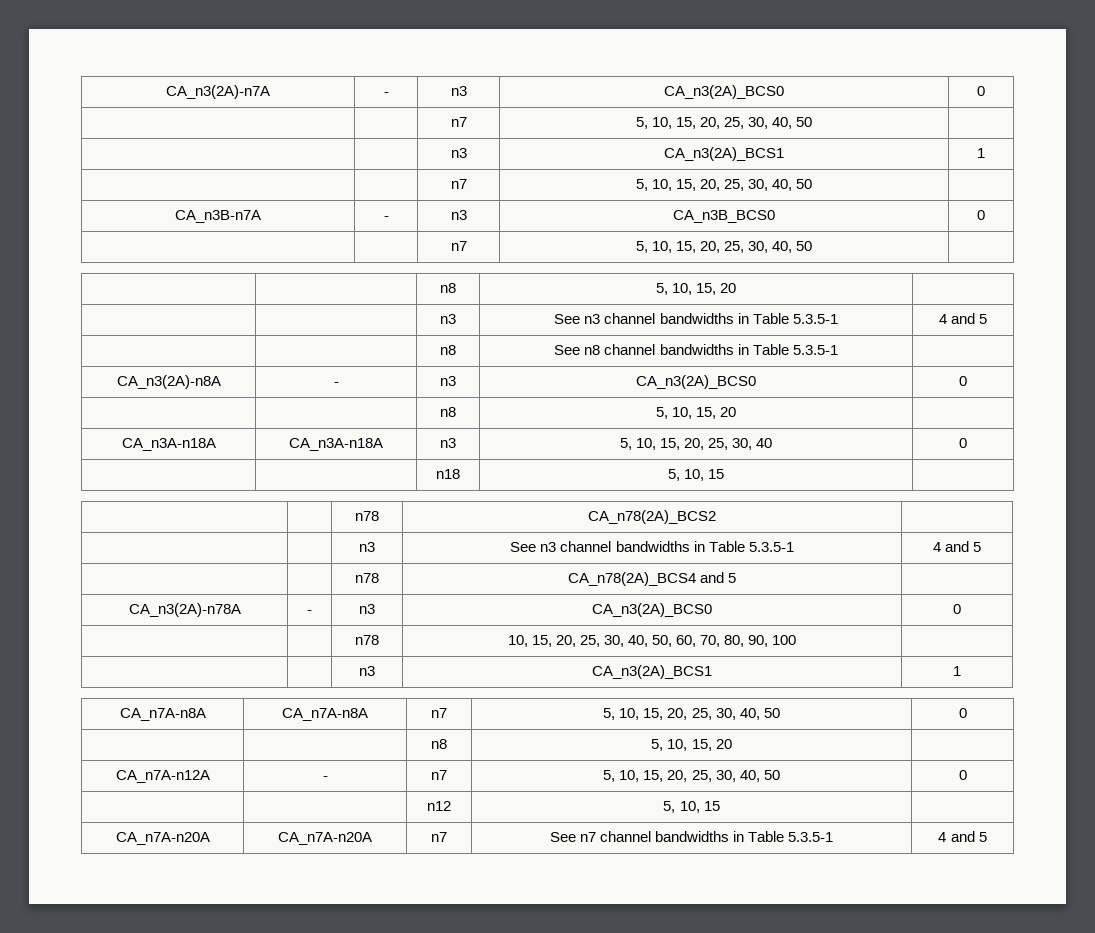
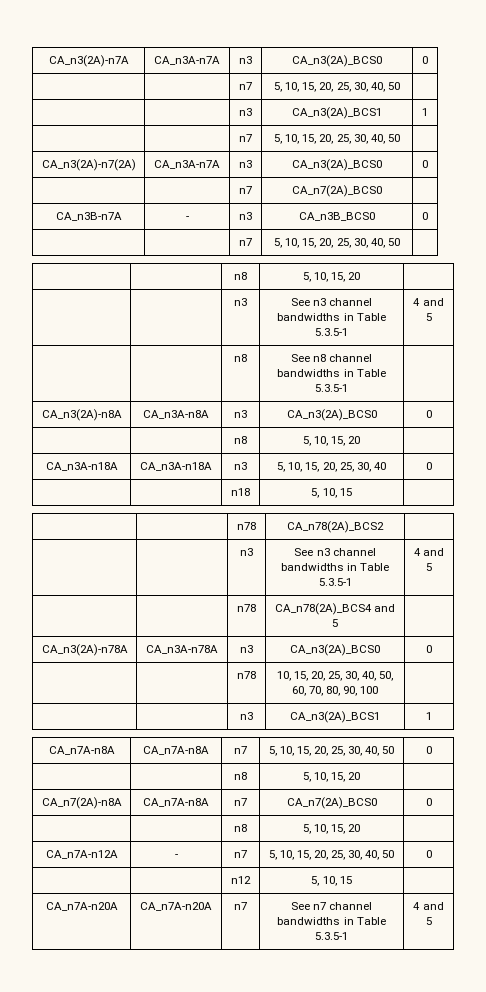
[383,92,389,96] - -> [154,56,220,65] CA_n3A-n7A
(813, 184) none -> [41,159,136,171] [154,160,220,169] [239,160,252,168] [292,159,382,171] [422,160,428,168] [239,186,252,194] [292,185,382,197] // CA_n3(2A)-n7(2A) | CA_n3A-n7A | n3 | CA_n3(2A)_BCS0 | 0 // | | n7 | CA_n7(2A)_BCS0 |
[333,382,339,386] - -> [143,410,209,419] CA_n3A-n8A
[307,610,312,614] - -> [146,645,218,654] CA_n3A-n78A
(732, 744) none -> [41,797,122,809] [143,798,209,807] [234,798,247,806] [286,797,377,809] [425,798,432,806] [234,824,247,832] [302,824,361,834] // CA_n7(2A)-n8A | CA_n7A-n8A | n7 | CA_n7(2A)_BCS0 | 0 // | | n8 | 5, 10, 15, 20 |

